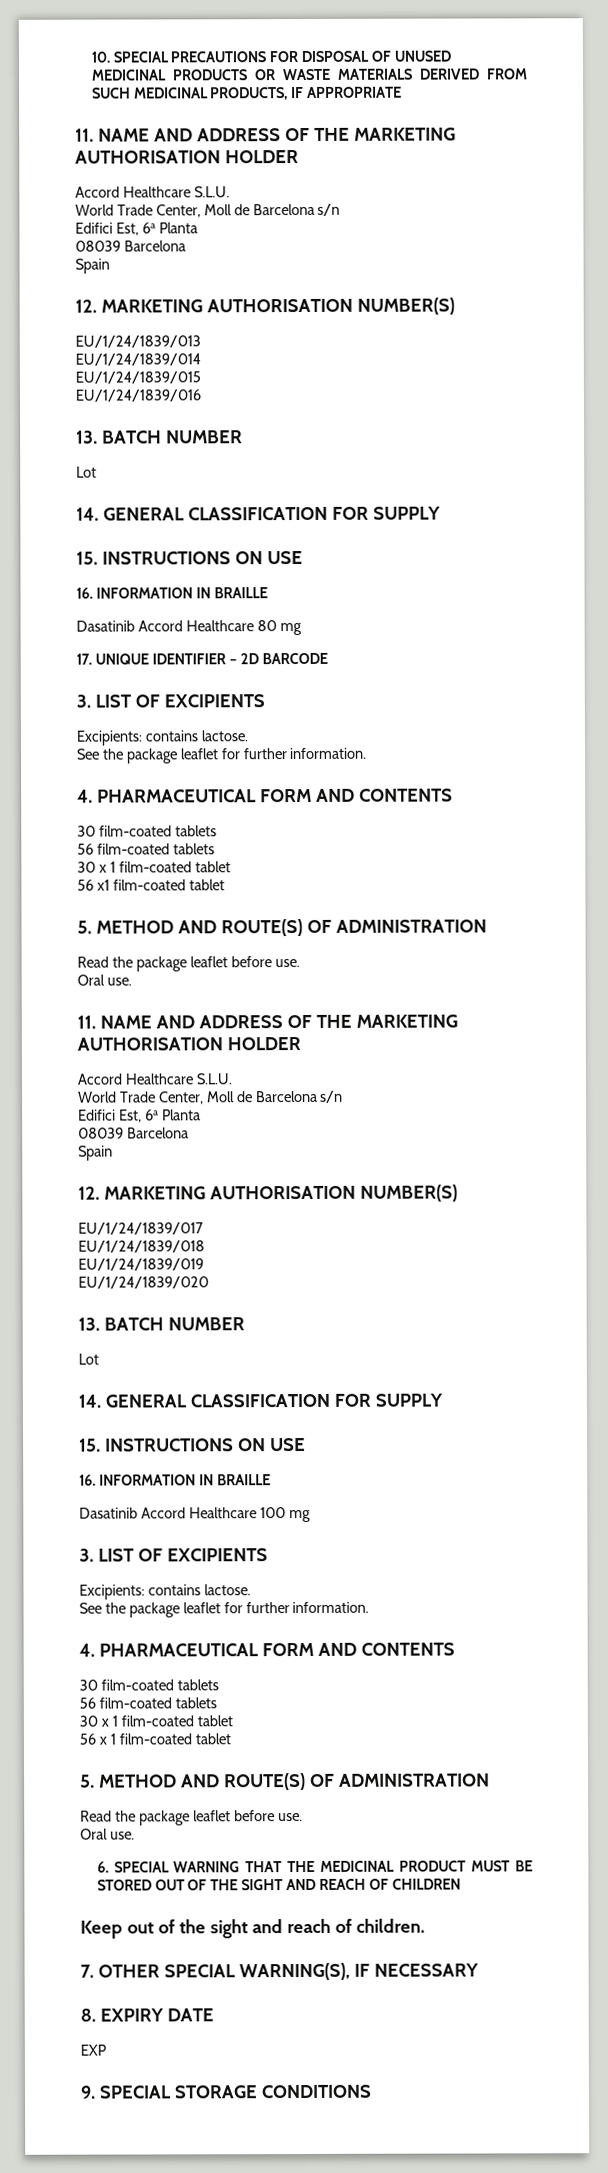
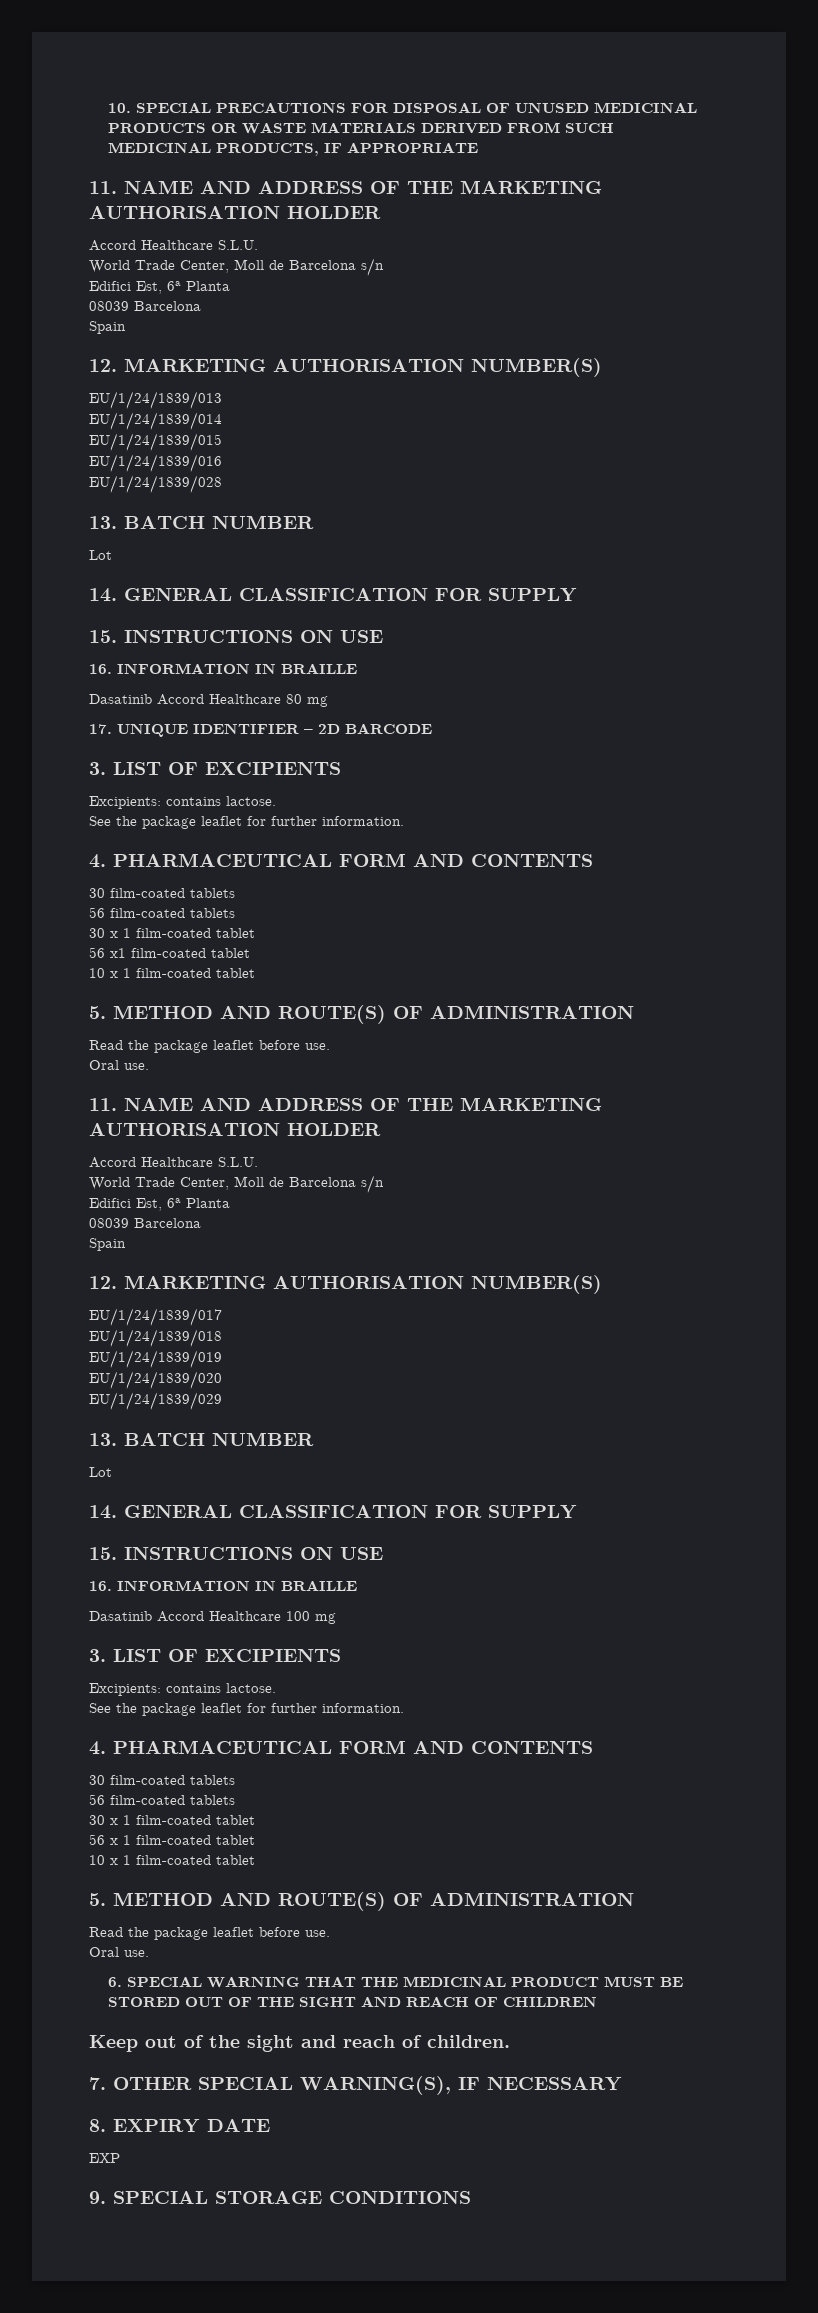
(201, 395) none -> [89,475,222,493] // EU/1/24/1839/028
(225, 885) none -> [89,968,255,978] // 10 x 1 film-coated tablet
(209, 1282) none -> [89,1392,222,1410] // EU/1/24/1839/029
(231, 1739) none -> [89,1855,255,1865] // 10 x 1 film-coated tablet

